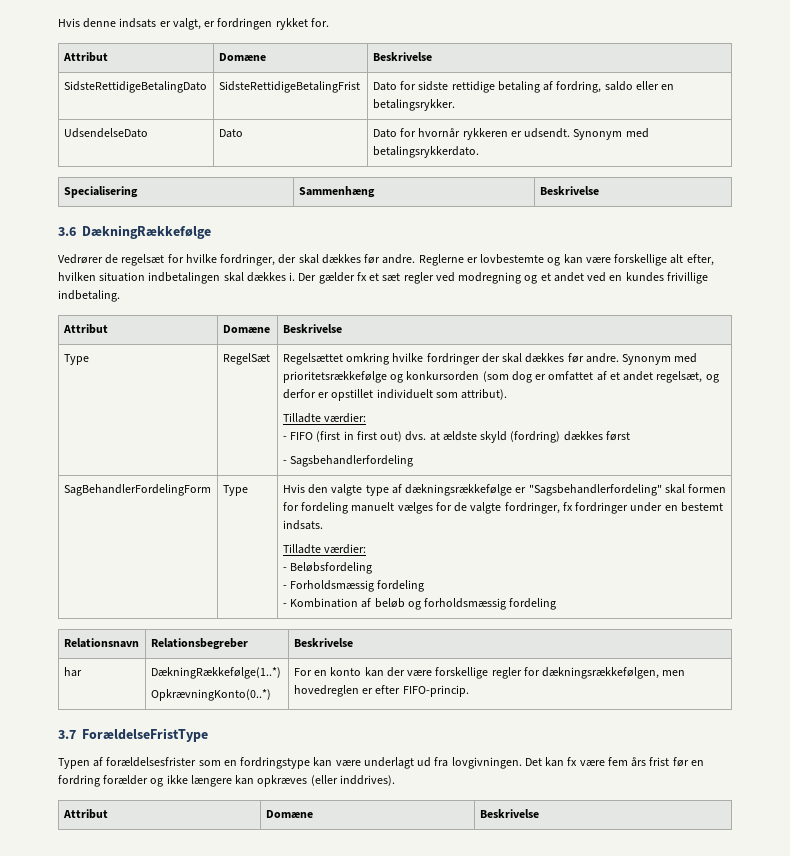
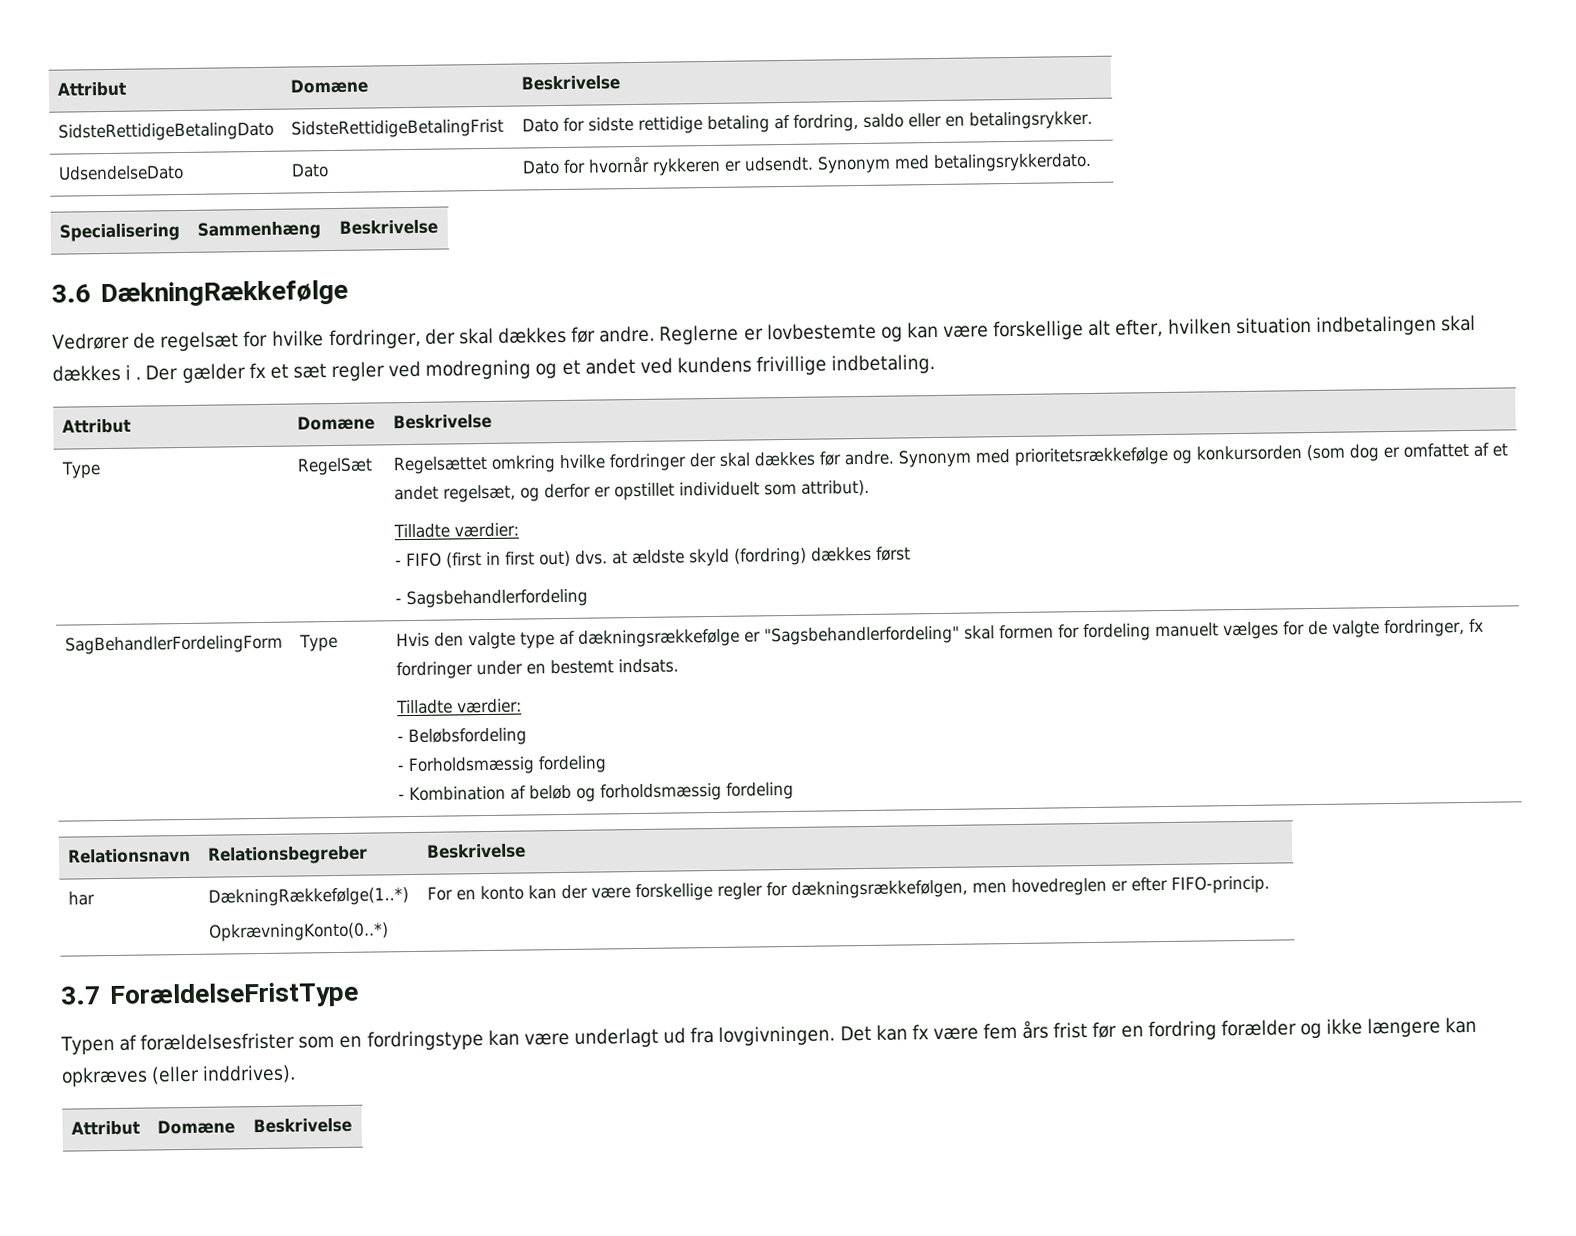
[58,18,329,30] Hvis denne indsats er valgt, er fordringen rykket for. // -> (56, 89) none
[289,272,296,281] i. -> [125,364,142,380] i .
[609,272,664,282] en kundes -> [676,356,752,374] kundens

